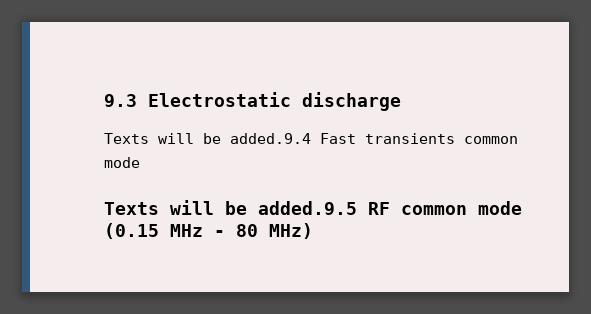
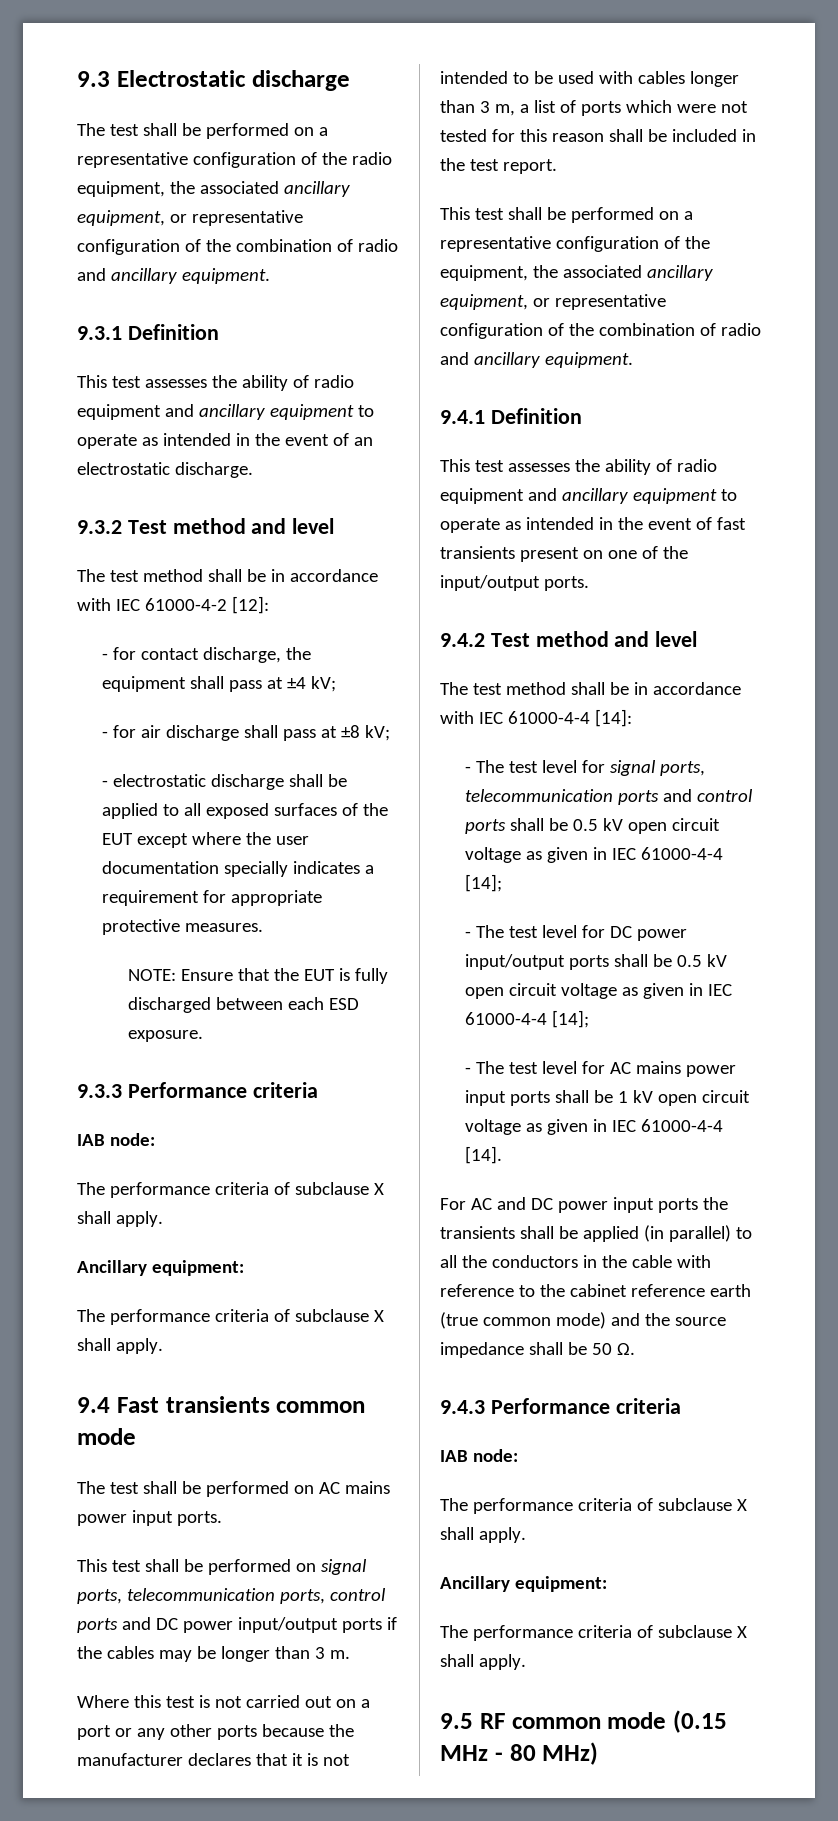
[104,133,518,144] [104,157,140,168] [104,200,357,215] Texts will be added.9.4 Fast transients common mode // Texts will be added.9.5 -> [77,123,328,139] [77,152,392,168] [77,181,350,197] [77,210,303,226] [77,239,398,255] [77,268,270,284] [77,324,219,340] [77,375,354,391] [77,404,374,420] [77,433,373,449] [77,462,253,478] [77,518,335,534] [77,569,378,582] [77,596,269,614] [102,647,312,663] [102,676,337,692] [102,725,391,741] [102,774,348,790] [102,803,389,819] [102,832,310,848] [102,861,375,877] [102,890,323,906] [102,919,264,935] [127,968,388,984] [127,997,359,1013] [127,1030,203,1042] [77,1082,318,1098] [77,1133,155,1146] [77,1182,384,1198] [77,1211,163,1227] [77,1260,244,1276] [77,1309,384,1325] [77,1338,163,1354] [77,1396,366,1413] [77,1428,136,1445] [77,1481,390,1497] [77,1510,222,1526] [77,1559,367,1575] [77,1588,386,1604] [77,1617,397,1633] [77,1646,350,1662] [77,1695,370,1708] [77,1724,354,1740] [77,1753,350,1766] [440,71,739,87] [440,100,748,116] [440,129,756,142] [440,158,557,174] [440,207,693,223] [440,236,710,252] [440,265,713,281] [440,294,666,310] [440,323,761,339] [440,352,633,368] [440,408,582,424] [440,459,717,475] [440,488,737,504] [440,517,746,533] [440,546,688,562] [440,575,589,591] [440,631,698,647] [440,682,741,695] [440,709,632,727] [465,760,706,776] [465,789,754,805] [465,818,721,834] [465,847,724,863] [465,874,503,892] [465,925,688,941] [465,954,728,970] [465,983,733,999] [465,1010,590,1028] [465,1061,737,1077] [465,1090,751,1106] [465,1119,724,1135] [465,1146,503,1164] [440,1197,728,1213] [440,1225,752,1242] [440,1255,711,1268] [440,1284,751,1297] [440,1312,726,1329] [440,1342,635,1358] [440,1398,681,1414] [440,1449,518,1462] [440,1498,747,1514] [440,1527,526,1543] [440,1576,607,1592] [440,1625,747,1641] [440,1654,526,1670] [440,1713,473,1729] The test shall be performed on a representative configuration of the radio equipment, the associated ancillary equipment, or representative configuration of the combination of radio and ancillary equipment. // 9.3.1 Definition // This test assesses the ability of radio equipment and ancillary equipment to operate as intended in the event of an electrostatic discharge. // 9.3.2 Test method and level // The test method shall be in accordance with IEC 61000-4-2 [12]: // - for contact discharge, the equipment shall pass at ±4 kV; // - for air discharge shall pass at ±8 kV; // - electrostatic discharge shall be applied to all exposed surfaces of the EUT except where the user documentation specially indicates a requirement for appropriate protective measures. // NOTE: Ensure that the EUT is fully discharged between each ESD exposure. // 9.3.3 Performance criteria // IAB node: // The performance criteria of subclause X shall apply. // Ancillary equipment: // The performance criteria of subclause X shall apply. // 9.4 Fast transients common mode // The test shall be performed on AC mains power input ports. // This test shall be performed on signal ports, telecommunication ports, control ports and DC power input/output ports if the cables may be longer than 3 m. // Where this test is not carried out on a port or any other ports because the manufacturer declares that it is not intended to be used with cables longer than 3 m, a list of ports which were not tested for this reason shall be included in the test report. // This test shall be performed on a representative configuration of the equipment, the associated ancillary equipment, or representative configuration of the combination of radio and ancillary equipment. // 9.4.1 Definition // This test assesses the ability of radio equipment and ancillary equipment to operate as intended in the event of fast transients present on one of the input/output ports. // 9.4.2 Test method and level // The test method shall be in accordance with IEC 61000-4-4 [14]: // - The test level for signal ports, telecommunication ports and control ports shall be 0.5 kV open circuit voltage as given in IEC 61000-4-4 [14]; // - The test level for DC power input/output ports shall be 0.5 kV open circuit voltage as given in IEC 61000-4-4 [14]; // - The test level for AC mains power input ports shall be 1 kV open circuit voltage as given in IEC 61000-4-4 [14]. // For AC and DC power input ports the transients shall be applied (in parallel) to all the conductors in the cable with reference to the cabinet reference earth (true common mode) and the source impedance shall be 50 Ω. // 9.4.3 Performance criteria // IAB node: // The performance criteria of subclause X shall apply. // Ancillary equipment: // The performance criteria of subclause X shall apply. // 9.5

